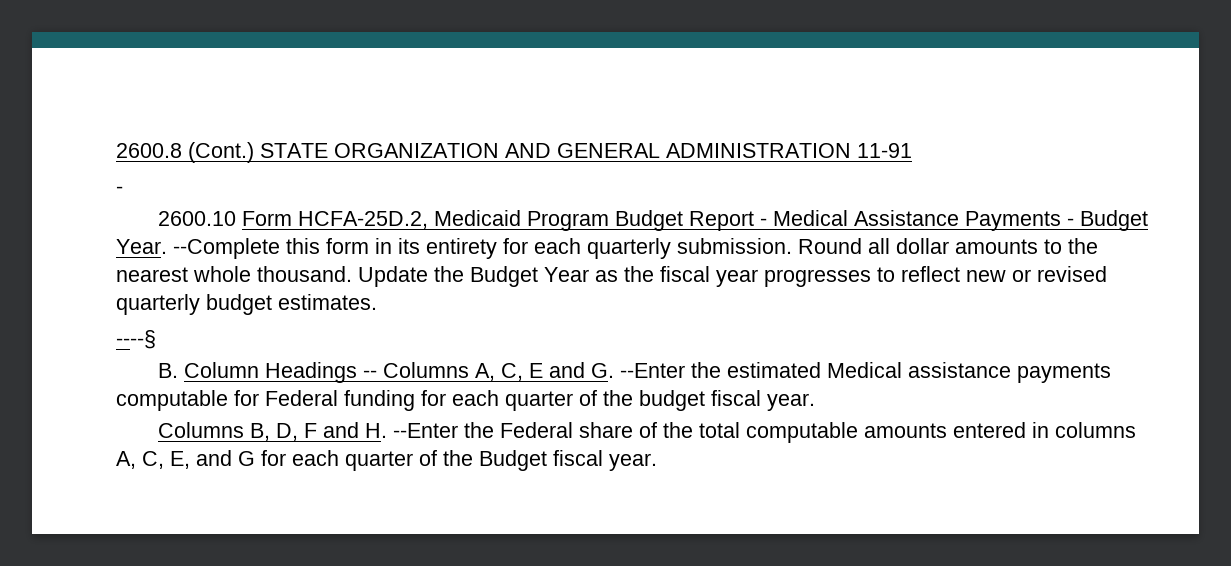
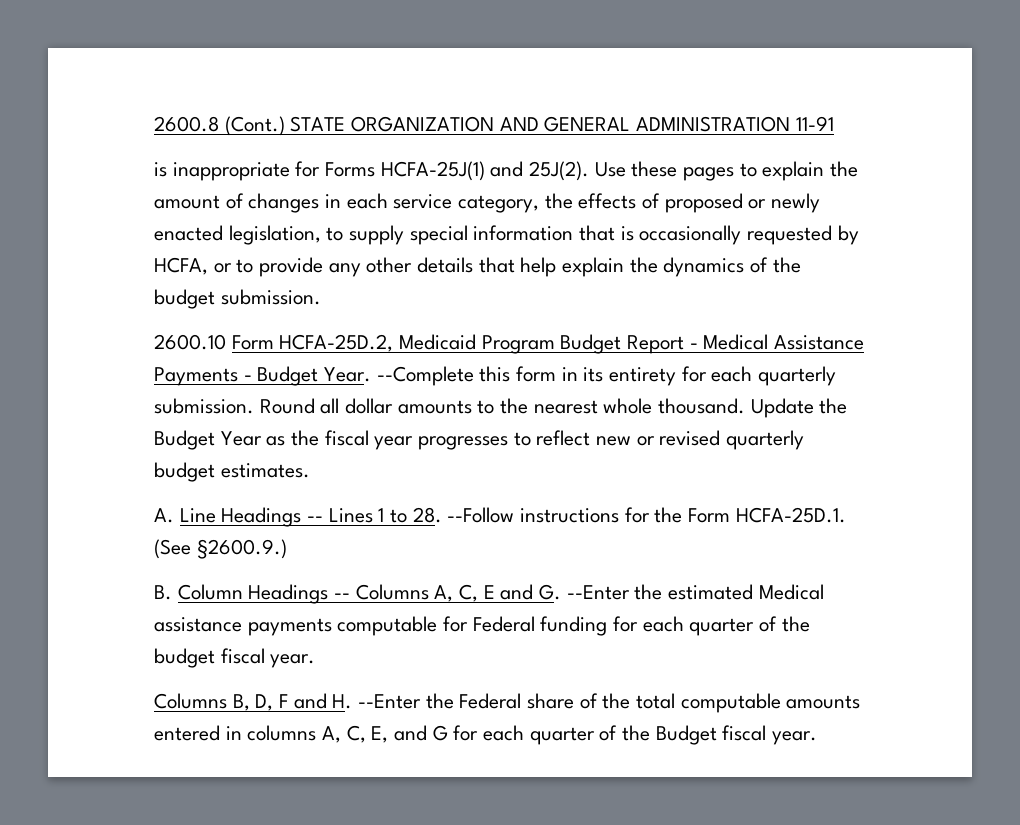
[116,186,123,194] - -> [154,161,859,181] [154,193,821,213] [154,225,859,245] [154,257,801,277] [154,289,321,309] is inappropriate for Forms HCFA-25J(1) and 25J(2). Use these pages to explain the amount of changes in each service category, the effects of proposed or newly enacted legislation, to supply special information that is occasionally requested by HCFA, or to provide any other details that help explain the dynamics of the budget submission.
[116,330,156,349] ----§ -> [154,507,846,527] [154,539,287,559] A. Line Headings -- Lines 1 to 28. --Follow instructions for the Form HCFA-25D.1. (See §2600.9.)

